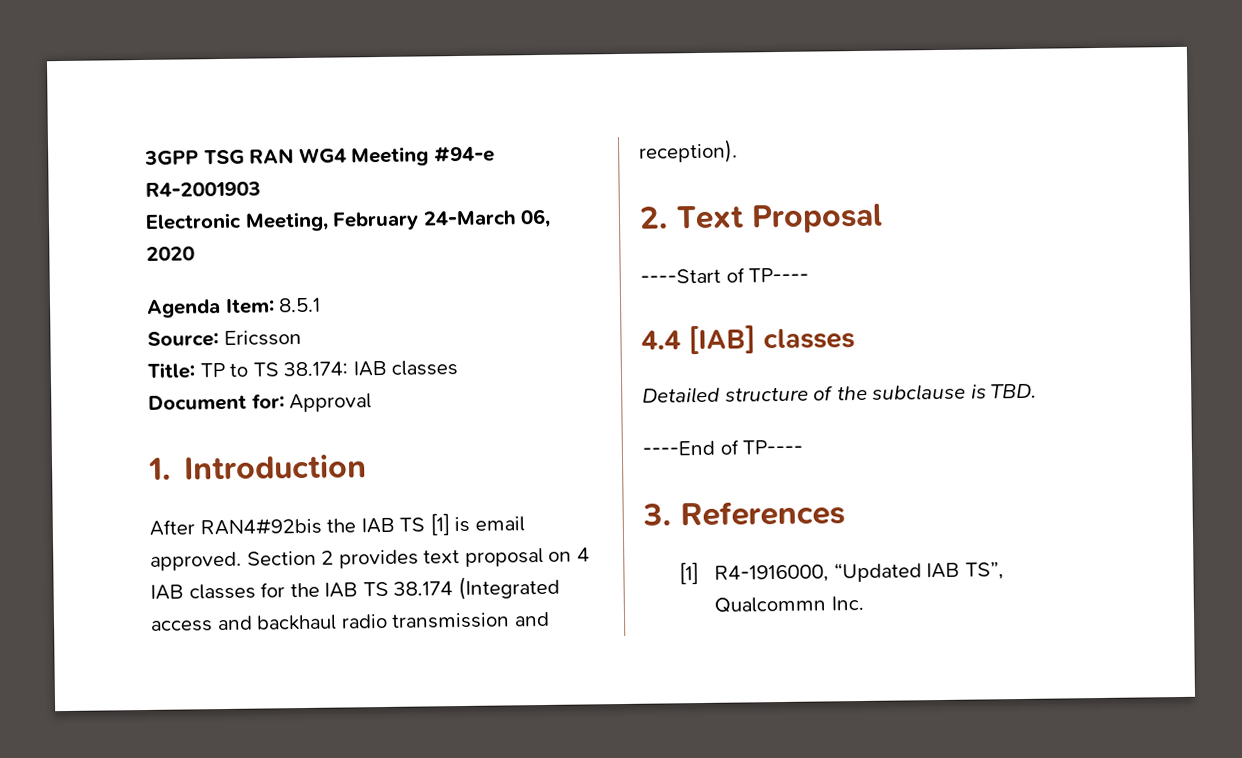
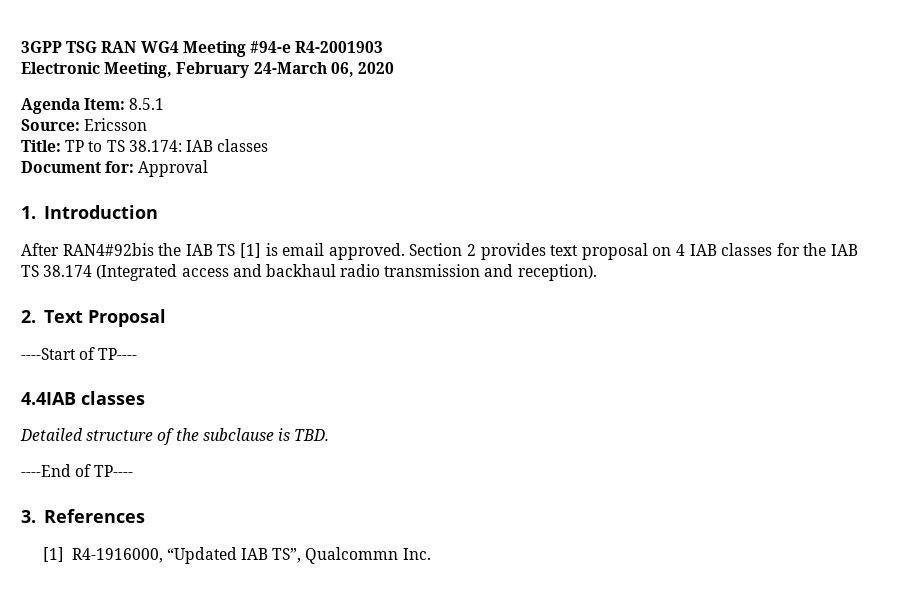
[641,325,756,355] 4.4 [IAB] -> [21,392,76,405] 4.4IAB

